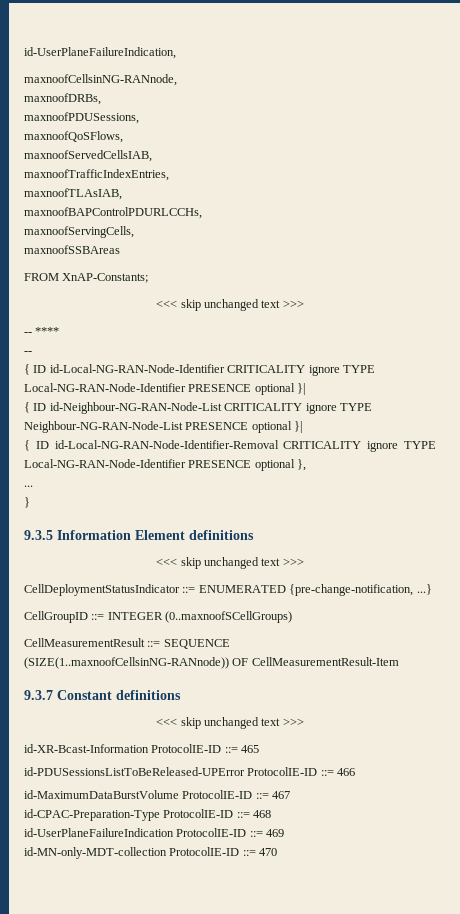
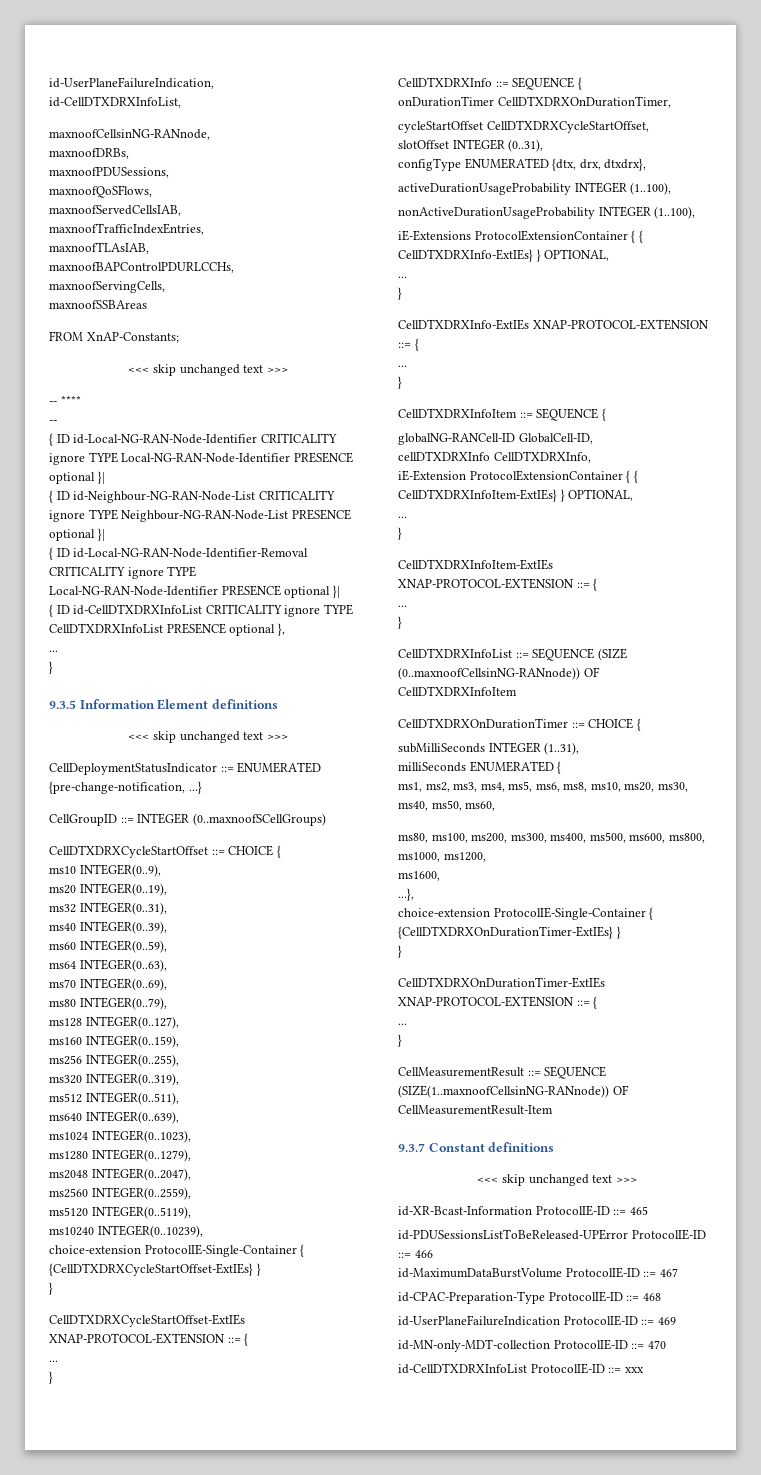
(176, 53) none -> [49,96,181,108] // id-CellDTXDRXInfoList,
(295, 465) none -> [332,585,340,598] [49,604,353,617] [49,623,276,636] }| // { ID id-CellDTXDRXInfoList CRITICALITY ignore TYPE CellDTXDRXInfoList PRESENCE optional
(293, 617) none -> [49,845,281,858] [49,864,161,877] [49,883,167,896] [49,902,167,915] [49,921,167,934] [49,940,167,953] [49,959,167,972] [49,978,167,991] [49,997,167,1010] [49,1016,179,1029] [49,1035,179,1048] [49,1054,179,1067] [49,1073,179,1086] [49,1092,179,1105] [49,1111,179,1124] [49,1130,191,1143] [49,1149,191,1162] [49,1168,191,1181] [49,1187,191,1200] [49,1206,191,1219] [49,1225,203,1238] [49,1244,305,1257] [49,1263,261,1276] [49,1282,53,1295] [49,1314,245,1327] [49,1333,249,1346] [49,1360,58,1362] [49,1371,53,1384] [398,77,582,90] [398,96,671,108] [398,120,649,133] [398,139,544,152] [398,158,647,171] [398,182,672,195] [398,206,696,219] [398,230,643,243] [398,249,610,262] [398,276,407,278] [398,287,402,300] [398,319,709,330] [398,338,419,351] [398,365,407,367] [398,376,402,389] [398,408,606,421] [398,433,593,445] [398,451,591,463] [398,470,638,483] [398,489,634,502] [398,516,407,518] [398,527,402,540] [398,559,553,570] [398,578,598,591] [398,605,407,607] [398,616,402,629] [398,648,627,661] [398,667,600,680] [398,686,517,696] [398,718,641,731] [398,742,580,755] [398,761,562,774] [398,781,688,792] [398,800,496,811] [398,832,705,843] [398,852,486,862] [398,871,440,881] [398,888,414,901] [398,907,654,920] [398,926,621,939] [398,945,402,958] [398,977,605,988] [398,996,598,1009] [398,1023,407,1025] [398,1034,402,1047] // CellDTXDRXCycleStartOffset ::= CHOICE { // ms10 INTEGER(0..9), // ms20 INTEGER(0..19), // ms32 INTEGER(0..31), // ms40 INTEGER(0..39), // ms60 INTEGER(0..59), // ms64 INTEGER(0..63), // ms70 INTEGER(0..69), // ms80 INTEGER(0..79), // ms128 INTEGER(0..127), // ms160 INTEGER(0..159), // ms256 INTEGER(0..255), // ms320 INTEGER(0..319), // ms512 INTEGER(0..511), // ms640 INTEGER(0..639), // ms1024 INTEGER(0..1023), // ms1280 INTEGER(0..1279), // ms2048 INTEGER(0..2047), // ms2560 INTEGER(0..2559), // ms5120 INTEGER(0..5119), // ms10240 INTEGER(0..10239), // choice-extension ProtocolIE-Single-Container { {CellDTXDRXCycleStartOffset-ExtIEs} } // } // CellDTXDRXCycleStartOffset-ExtIEs XNAP-PROTOCOL-EXTENSION ::= { // ... // } // CellDTXDRXInfo ::= SEQUENCE { // onDurationTimer CellDTXDRXOnDurationTimer, // cycleStartOffset CellDTXDRXCycleStartOffset, // slotOffset INTEGER (0..31), // configType ENUMERATED {dtx, drx, dtxdrx}, // activeDurationUsageProbability INTEGER (1..100), // nonActiveDurationUsageProbability INTEGER (1..100), // iE-Extensions ProtocolExtensionContainer { { CellDTXDRXInfo-ExtIEs} } OPTIONAL, // ... // } // CellDTXDRXInfo-ExtIEs XNAP-PROTOCOL-EXTENSION ::= { // ... // } // CellDTXDRXInfoItem ::= SEQUENCE { // globalNG-RANCell-ID GlobalCell-ID, // cellDTXDRXInfo CellDTXDRXInfo, // iE-Extension ProtocolExtensionContainer { { CellDTXDRXInfoItem-ExtIEs} } OPTIONAL, // ... // } // CellDTXDRXInfoItem-ExtIEs XNAP-PROTOCOL-EXTENSION ::= { // ... // } // CellDTXDRXInfoList ::= SEQUENCE (SIZE (0..maxnoofCellsinNG-RANnode)) OF CellDTXDRXInfoItem // CellDTXDRXOnDurationTimer ::= CHOICE { // subMilliSeconds INTEGER (1..31), // milliSeconds ENUMERATED { // ms1, ms2, ms3, ms4, ms5, ms6, ms8, ms10, ms20, ms30, ms40, ms50, ms60, // ms80, ms100, ms200, ms300, ms400, ms500, ms600, ms800, ms1000, ms1200, // ms1600, // ...}, // choice-extension ProtocolIE-Single-Container { {CellDTXDRXOnDurationTimer-ExtIEs} } // } // CellDTXDRXOnDurationTimer-ExtIEs XNAP-PROTOCOL-EXTENSION ::= { // ... // }
(278, 852) none -> [398,1363,644,1374] // id-CellDTXDRXInfoList ProtocolIE-ID ::= xxx

